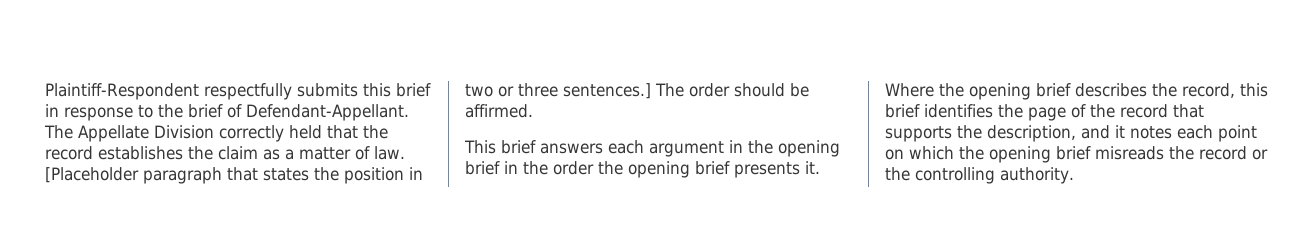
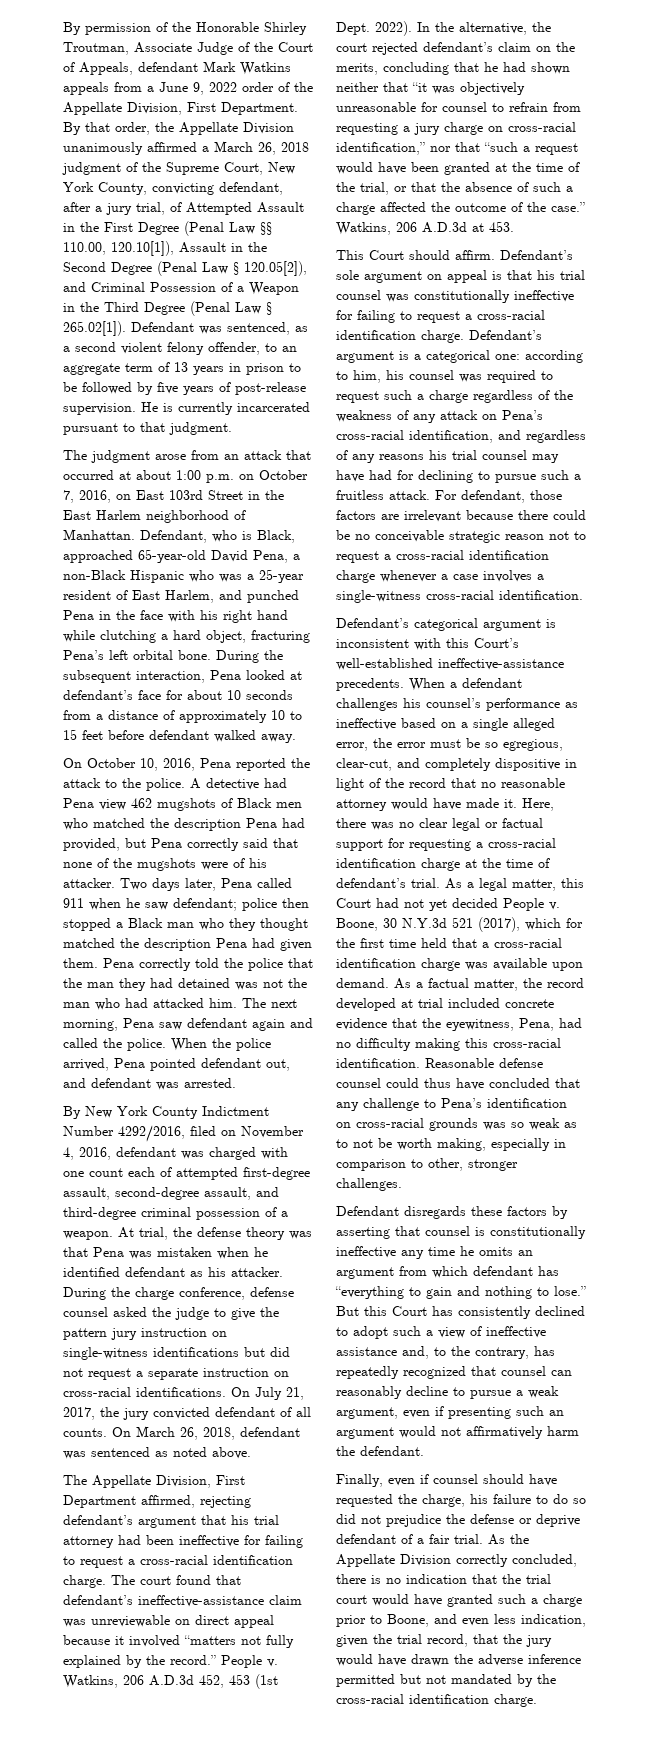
[45,83,431,100] [45,104,409,121] [44,125,388,142] [45,146,405,160] [45,167,423,184] [465,83,809,99] [465,104,533,118] [464,140,840,157] [465,161,820,178] [885,83,1268,100] [885,104,1204,121] [885,125,1257,142] [885,146,1268,163] [885,167,1074,184] Plaintiff-Respondent respectfully submits this brief in response to the brief of Defendant-Appellant. The Appellate Division correctly held that the record establishes the claim as a matter of law. [Placeholder paragraph that states the position in two or three sentences.] The order should be affirmed. // This brief answers each argument in the opening brief in the order the opening brief presents it. Where the opening brief describes the record, this brief identifies the page of the record that supports the description, and it notes each point on which the opening brief misreads the record or the controlling authority. -> [63,22,307,35] [63,42,313,55] [63,61,291,75] [63,82,313,95] [63,102,298,115] [63,122,294,135] [63,141,309,155] [62,162,295,175] [63,182,283,195] [63,202,304,215] [63,221,272,236] [63,241,267,256] [63,261,307,276] [63,282,299,295] [63,301,272,316] [63,321,308,336] [63,342,297,355] [63,362,301,375] [63,382,306,395] [63,402,310,415] [63,422,232,435] [63,450,311,463] [63,470,308,483] [63,490,284,503] [63,510,246,523] [63,529,295,543] [63,549,300,563] [63,569,304,583] [63,590,299,603] [63,610,288,623] [63,630,310,643] [63,650,283,663] [63,670,302,683] [63,690,293,700] [63,710,302,723] [63,729,296,743] [63,758,310,771] [63,778,287,791] [63,798,302,811] [63,818,305,831] [63,838,298,851] [63,858,267,871] [63,878,292,891] [63,898,309,911] [63,918,308,931] [63,938,312,951] [63,958,313,971] [63,978,307,991] [63,998,297,1010] [63,1018,313,1031] [63,1038,271,1051] [63,1058,290,1071] [63,1078,236,1090] [63,1106,269,1119] [63,1125,304,1142] [63,1147,288,1160] [63,1167,310,1180] [63,1187,279,1200] [63,1207,288,1220] [63,1227,312,1240] [63,1247,268,1259] [63,1267,283,1277] [63,1287,294,1300] [63,1307,279,1320] [63,1328,227,1340] [63,1347,290,1360] [63,1368,289,1380] [63,1387,304,1400] [63,1407,311,1420] [63,1426,300,1440] [63,1447,251,1459] [63,1475,245,1488] [63,1495,251,1508] [63,1515,279,1528] [63,1535,303,1548] [63,1555,293,1568] [63,1575,241,1588] [63,1595,302,1607] [63,1615,274,1628] [63,1635,294,1648] [63,1655,278,1668] [63,1674,278,1689] [336,21,551,36] [336,42,575,55] [336,62,570,75] [336,82,525,95] [336,102,581,112] [336,122,576,135] [336,142,578,155] [336,162,580,175] [336,182,573,195] [336,202,585,215] [336,221,514,235] [336,250,573,260] [336,270,585,283] [336,290,574,303] [336,310,545,323] [336,330,542,343] [336,350,583,363] [336,370,553,383] [336,390,573,403] [336,410,543,423] [336,430,586,443] [336,450,559,463] [336,470,581,483] [336,490,562,503] [336,510,586,522] [336,530,586,543] [336,550,549,563] [336,570,544,583] [336,590,583,603] [336,618,556,631] [336,638,519,650] [336,658,564,670] [336,678,522,691] [336,698,578,711] [336,718,555,731] [336,738,563,751] [336,758,577,771] [336,778,565,791] [336,798,554,811] [336,818,543,831] [336,838,556,851] [336,858,550,871] [336,878,584,891] [336,898,560,911] [336,917,583,932] [336,938,562,948] [336,958,583,971] [336,978,584,991] [336,998,554,1011] [336,1018,582,1031] [336,1038,561,1051] [336,1058,543,1068] [336,1078,580,1090] [336,1098,567,1111] [336,1118,577,1131] [336,1138,566,1151] [336,1158,518,1171] [336,1178,402,1191] [336,1206,568,1219] [336,1226,586,1239] [336,1246,533,1259] [336,1266,559,1279] [335,1286,586,1299] [336,1306,585,1319] [336,1326,546,1339] [336,1346,555,1359] [336,1366,572,1379] [336,1386,559,1399] [336,1406,564,1419] [336,1426,579,1439] [336,1446,424,1456] [336,1474,557,1487] [336,1494,586,1507] [336,1514,580,1527] [336,1534,529,1545] [336,1554,577,1567] [336,1574,551,1584] [336,1594,582,1607] [336,1614,586,1627] [336,1634,552,1647] [336,1654,581,1666] [336,1674,556,1687] [336,1694,537,1707] By permission of the Honorable Shirley Troutman, Associate Judge of the Court of Appeals, defendant Mark Watkins appeals from a June 9, 2022 order of the Appellate Division, First Department. By that order, the Appellate Division unanimously affirmed a March 26, 2018 judgment of the Supreme Court, New York County, convicting defendant, after a jury trial, of Attempted Assault in the First Degree (Penal Law §§ 110.00, 120.10[1]), Assault in the Second Degree (Penal Law § 120.05[2]), and Criminal Possession of a Weapon in the Third Degree (Penal Law § 265.02[1]). Defendant was sentenced, as a second violent felony offender, to an aggregate term of 13 years in prison to be followed by five years of post-release supervision. He is currently incarcerated pursuant to that judgment. // The judgment arose from an attack that occurred at about 1:00 p.m. on October 7, 2016, on East 103rd Street in the East Harlem neighborhood of Manhattan. Defendant, who is Black, approached 65-year-old David Pena, a non-Black Hispanic who was a 25-year resident of East Harlem, and punched Pena in the face with his right hand while clutching a hard object, fracturing Pena’s left orbital bone. During the subsequent interaction, Pena looked at defendant’s face for about 10 seconds from a distance of approximately 10 to 15 feet before defendant walked away. // On October 10, 2016, Pena reported the attack to the police. A detective had Pena view 462 mugshots of Black men who matched the description Pena had provided, but Pena correctly said that none of the mugshots were of his attacker. Two days later, Pena called 911 when he saw defendant; police then stopped a Black man who they thought matched the description Pena had given them. Pena correctly told the police that the man they had detained was not the man who had attacked him. The next morning, Pena saw defendant again and called the police. When the police arrived, Pena pointed defendant out, and defendant was arrested. // By New York County Indictment Number 4292/2016, filed on November 4, 2016, defendant was charged with one count each of attempted first-degree assault, second-degree assault, and third-degree criminal possession of a weapon. At trial, the defense theory was that Pena was mistaken when he identified defendant as his attacker. During the charge conference, defense counsel asked the judge to give the pattern jury instruction on single-witness identifications but did not request a separate instruction on cross-racial identifications. On July 21, 2017, the jury convicted defendant of all counts. On March 26, 2018, defendant was sentenced as noted above. // The Appellate Division, First Department affirmed, rejecting defendant’s argument that his trial attorney had been ineffective for failing to request a cross-racial identification charge. The court found that defendant’s ineffective-assistance claim was unreviewable on direct appeal because it involved “matters not fully explained by the record.” People v. Watkins, 206 A.D.3d 452, 453 (1st Dept. 2022). In the alternative, the court rejected defendant’s claim on the merits, concluding that he had shown neither that “it was objectively unreasonable for counsel to refrain from requesting a jury charge on cross-racial identification,” nor that “such a request would have been granted at the time of the trial, or that the absence of such a charge affected the outcome of the case.” Watkins, 206 A.D.3d at 453. // This Court should affirm. Defendant’s sole argument on appeal is that his trial counsel was constitutionally ineffective for failing to request a cross-racial identification charge. Defendant’s argument is a categorical one: according to him, his counsel was required to request such a charge regardless of the weakness of any attack on Pena’s cross-racial identification, and regardless of any reasons his trial counsel may have had for declining to pursue such a fruitless attack. For defendant, those factors are irrelevant because there could be no conceivable strategic reason not to request a cross-racial identification charge whenever a case involves a single-witness cross-racial identification. // Defendant’s categorical argument is inconsistent with this Court’s well-established ineffective-assistance precedents. When a defendant challenges his counsel’s performance as ineffective based on a single alleged error, the error must be so egregious, clear-cut, and completely dispositive in light of the record that no reasonable attorney would have made it. Here, there was no clear legal or factual support for requesting a cross-racial identification charge at the time of defendant’s trial. As a legal matter, this Court had not yet decided People v. Boone, 30 N.Y.3d 521 (2017), which for the first time held that a cross-racial identification charge was available upon demand. As a factual matter, the record developed at trial included concrete evidence that the eyewitness, Pena, had no difficulty making this cross-racial identification. Reasonable defense counsel could thus have concluded that any challenge to Pena’s identification on cross-racial grounds was so weak as to not be worth making, especially in comparison to other, stronger challenges. // Defendant disregards these factors by asserting that counsel is constitutionally ineffective any time he omits an argument from which defendant has “everything to gain and nothing to lose.” But this Court has consistently declined to adopt such a view of ineffective assistance and, to the contrary, has repeatedly recognized that counsel can reasonably decline to pursue a weak argument, even if presenting such an argument would not affirmatively harm the defendant. // Finally, even if counsel should have requested the charge, his failure to do so did not prejudice the defense or deprive defendant of a fair trial. As the Appellate Division correctly concluded, there is no indication that the trial court would have granted such a charge prior to Boone, and even less indication, given the trial record, that the jury would have drawn the adverse inference permitted but not mandated by the cross-racial identification charge.

